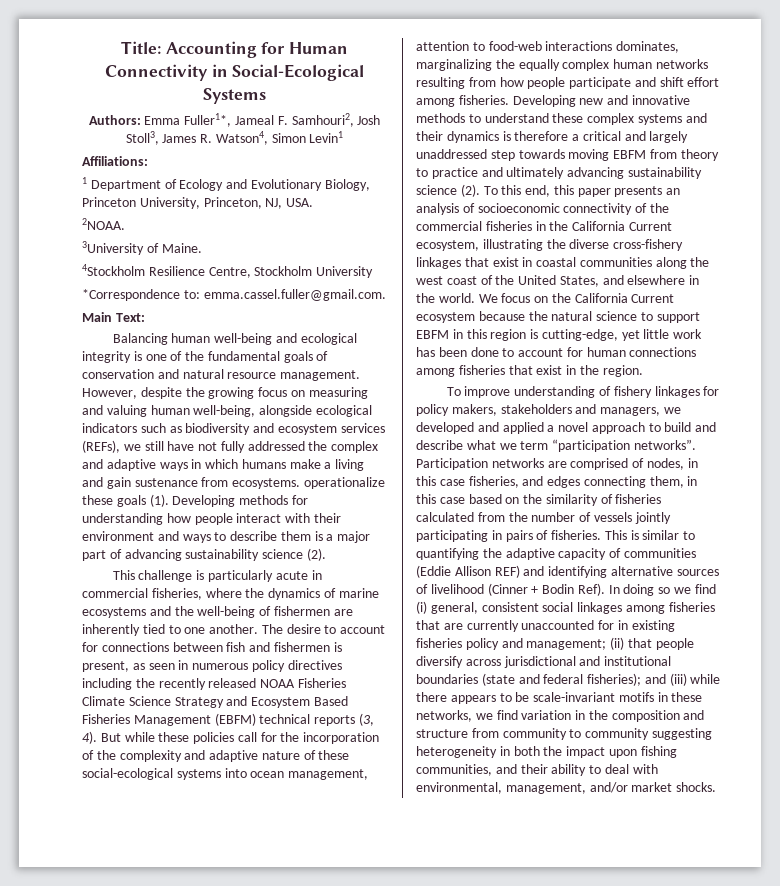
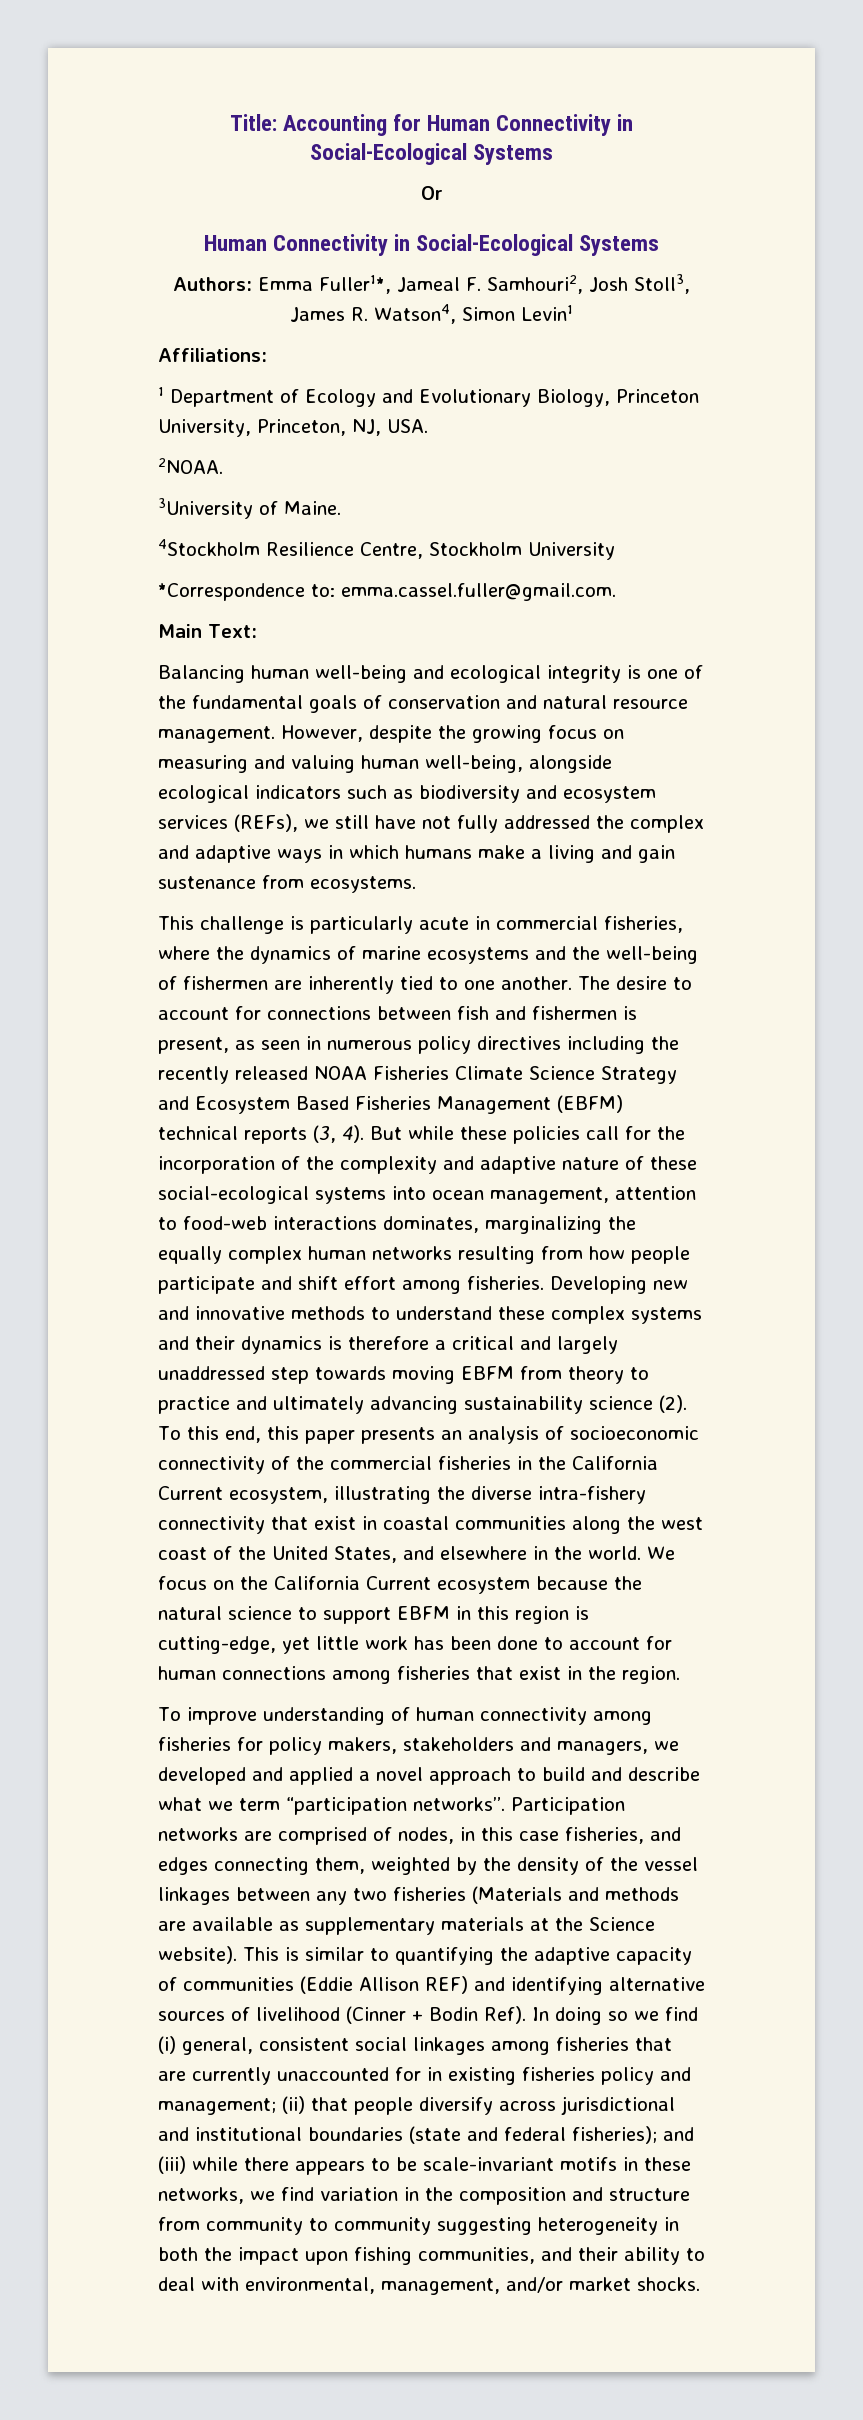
(266, 96) none -> [420,186,443,200] [203,234,660,256] // Or // Human Connectivity in Social-Ecological Systems
[303,477,385,489] [82,494,308,507] [82,513,341,525] [82,531,371,543] [82,548,326,561] operationalize these goals (1). Developing methods for understanding how people interact with their environment and ways to describe them is a major part of advancing sustainability science (2). -> (416, 884) none
[613,239,684,251] [416,257,461,269] cross-fishery linkages -> [538,1486,646,1504] [158,1516,265,1534] intra-fishery connectivity
[613,386,700,398] fishery linkages -> [415,1707,652,1725] [158,1737,231,1751] human connectivity among fisheries
[687,476,698,486] [416,494,662,506] [416,512,671,524] [416,530,602,542] in this case based on the similarity of fisheries calculated from the number of vessels jointly participating in pairs of fisheries. -> [371,1857,698,1875] [158,1886,679,1905] [158,1917,655,1935] [158,1946,237,1964] weighted by the density of the vessel linkages between any two fisheries (Materials and methods are available as supplementary materials at the Science website).

